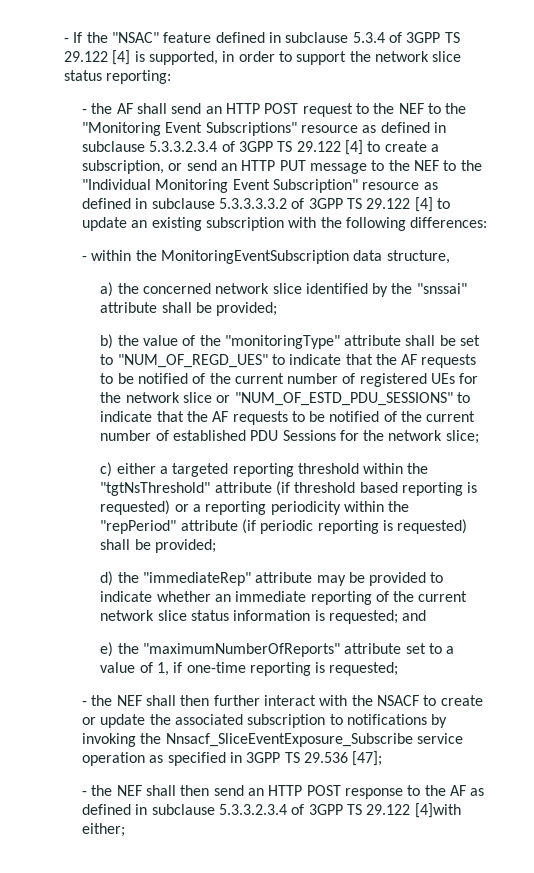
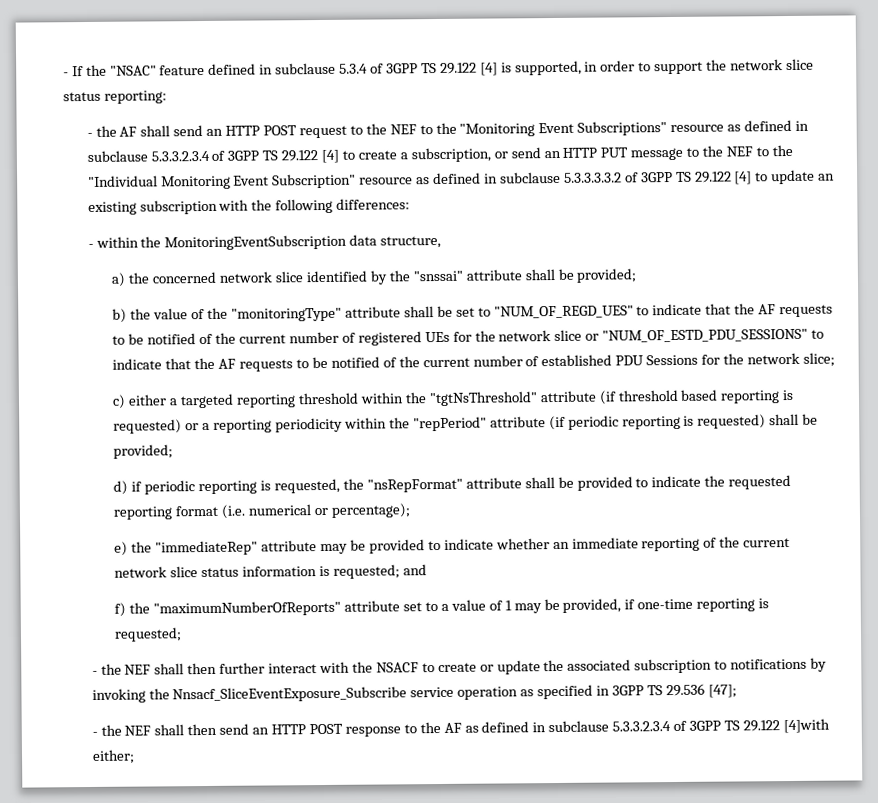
(114, 578) none -> [131,474,792,495] [113,503,411,520] [114,541,129,556] if periodic reporting is requested, the "nsRepFormat" attribute shall be provided to indicate the requested reporting format (i.e. numerical or percentage); // e)
[100,642,114,657] e) -> [114,602,127,617] f)
[156,662,169,676] 1, -> [504,598,622,614] 1 may be provided,

